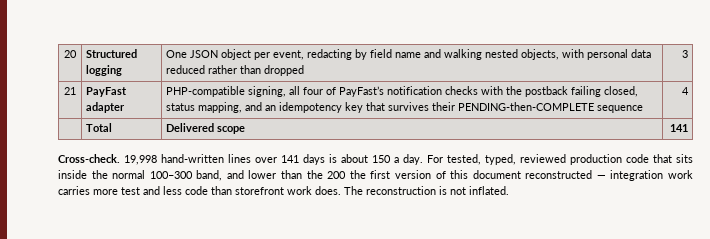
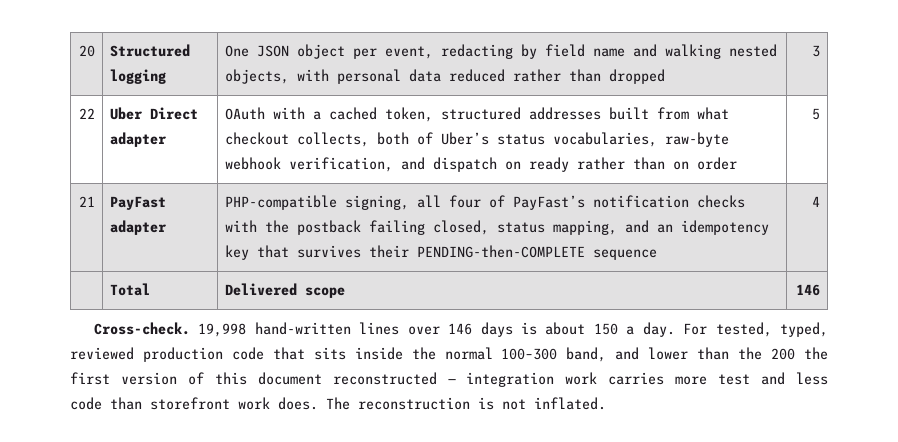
(688, 54) none -> [78,108,95,119] [109,107,198,120] [109,132,167,147] [224,107,729,122] [224,132,729,147] [224,157,737,172] [812,108,821,120] // 22 | Uber Direct adapter | OAuth with a cached token, structured addresses built from what checkout collects, both of Uber’s status vocabularies, raw-byte webhook verification, and dispatch on ready rather than on order | 5
[669,124,688,132] 141 -> [796,284,821,296] 146
[281,155,299,163] 141 -> [448,323,473,335] 146

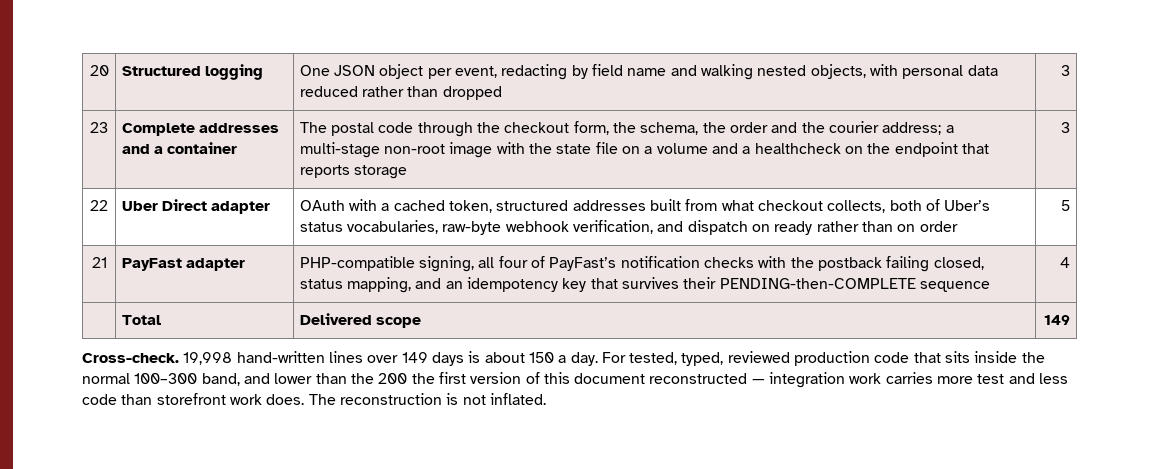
(821, 51) none -> [90,122,108,133] [121,123,280,136] [121,142,238,154] [299,121,954,137] [299,142,989,158] [299,165,408,179] [1061,122,1071,133] // 23 | Complete addresses and a container | The postal code through the checkout form, the schema, the order and the courier address; a multi-stage non-root image with the state file on a volume and a healthcheck on the endpoint that reports storage | 3
[796,284,821,296] 146 -> [1044,315,1071,325] 149
[448,323,473,335] 146 -> [401,352,428,363] 149

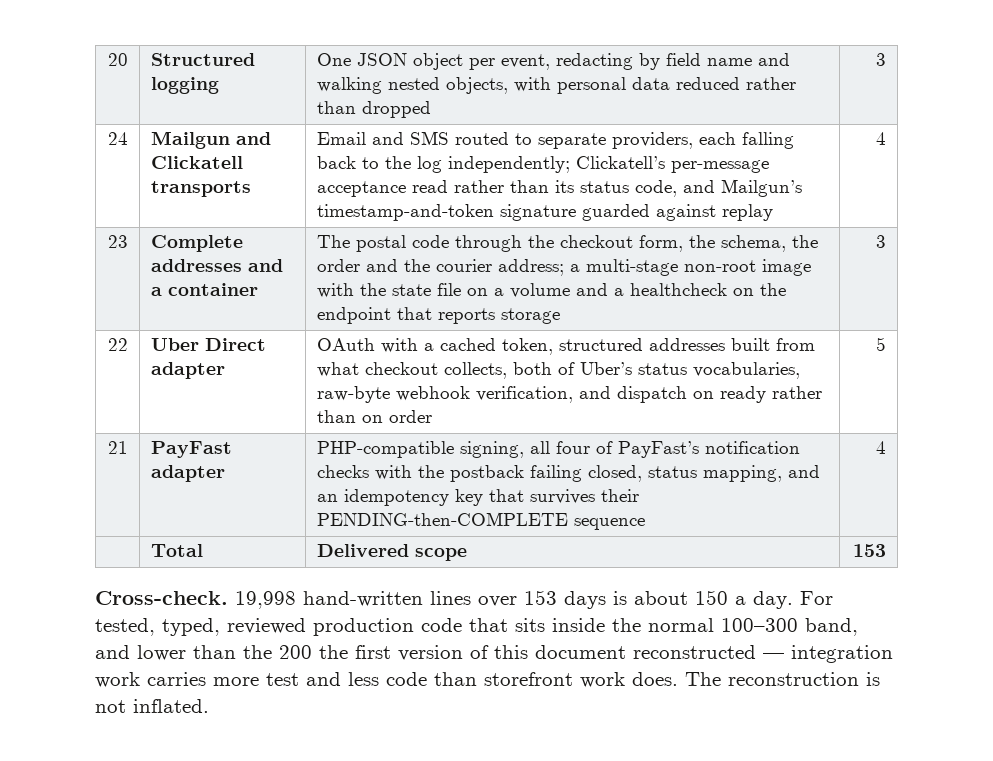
(1071, 70) none -> [107,132,128,145] [150,131,271,149] [150,156,243,169] [150,181,251,197] [316,131,794,149] [316,156,769,173] [316,179,802,197] [316,204,773,221] [876,132,887,145] // 24 | Mailgun and Clickatell transports | Email and SMS routed to separate providers, each falling back to the log independently; Clickatell’s per-message acceptance read rather than its status code, and Mailgun’s timestamp-and-token signature guarded against replay | 4
[1044,315,1071,325] 149 -> [853,544,887,557] 153
[401,352,428,363] 149 -> [524,590,557,605] 153

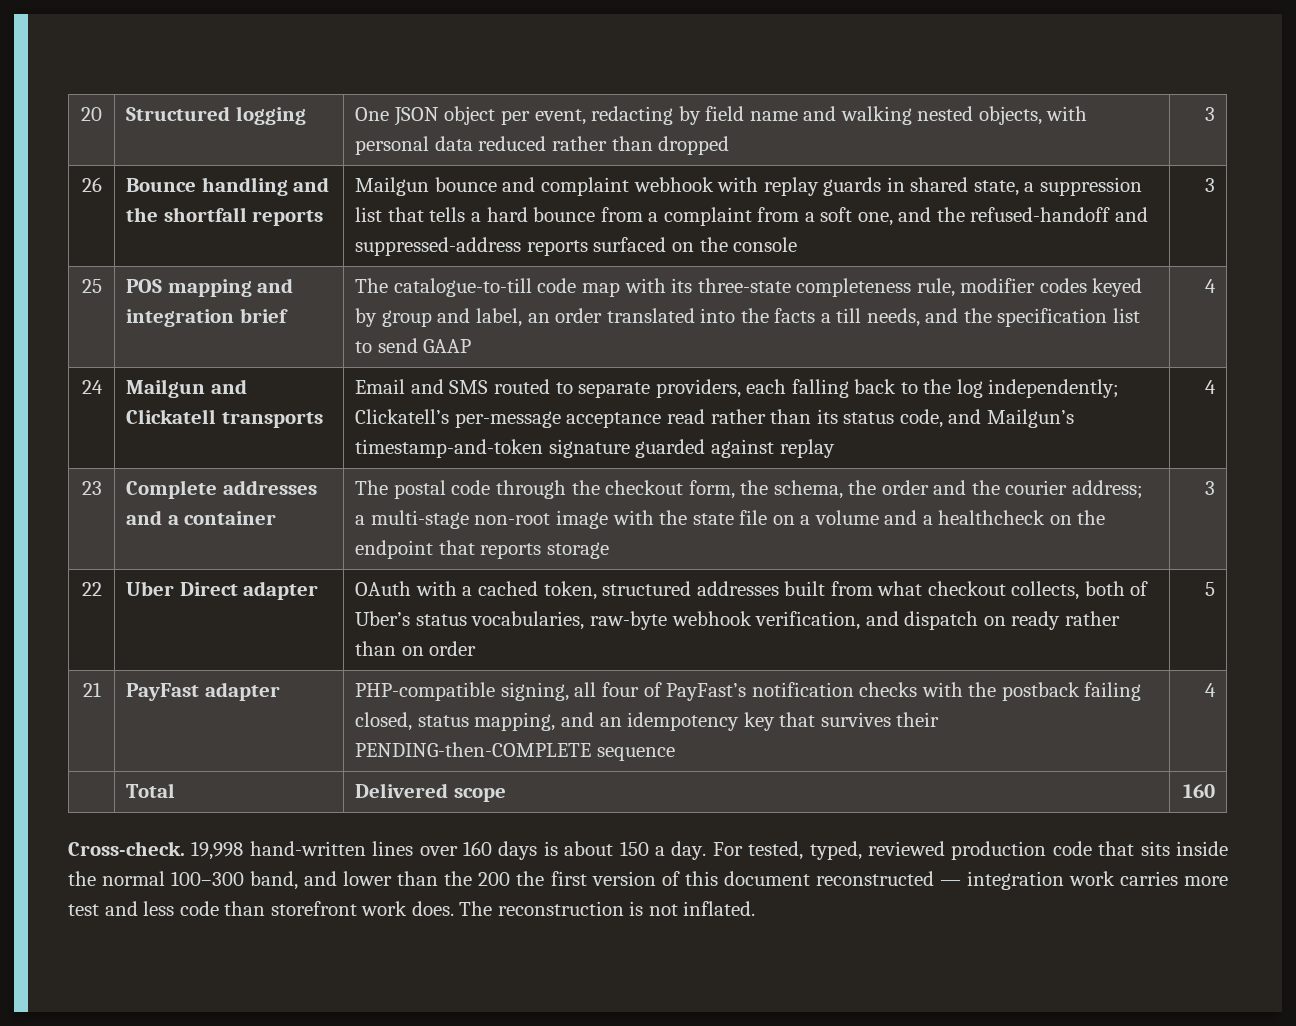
(887, 59) none -> [81,177,102,192] [126,177,330,196] [126,207,324,226] [355,177,1142,196] [355,207,1148,226] [355,237,798,256] [1204,178,1215,192] [81,279,102,293] [126,278,294,297] [126,308,288,327] [355,278,1143,297] [355,308,1140,327] [355,338,472,353] [1204,279,1216,293] // 26 | Bounce handling and the shortfall reports | Mailgun bounce and complaint webhook with replay guards in shared state, a suppression list that tells a hard bounce from a complaint from a soft one, and the refused-handoff and suppressed-address reports surfaced on the console | 3 // 25 | POS mapping and integration brief | The catalogue-to-till code map with its three-state completeness rule, modifier codes keyed by group and label, an order translated into the facts a till needs, and the specification list to send GAAP | 4
[853,544,887,557] 153 -> [1182,784,1215,798] 160
[524,590,557,605] 153 -> [462,841,492,856] 160

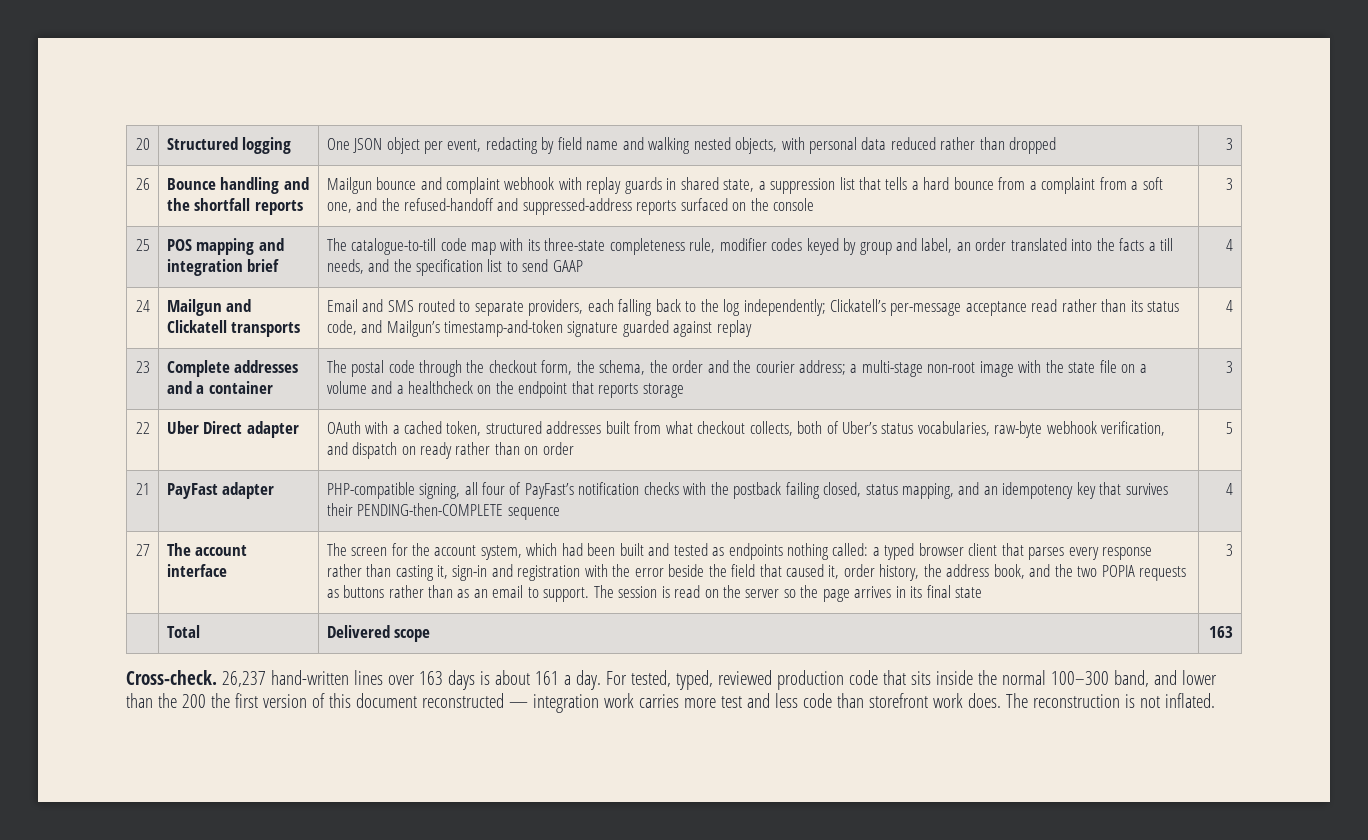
(1216, 690) none -> [135,544,150,556] [166,543,248,556] [166,564,227,577] [326,543,1153,560] [326,564,1186,581] [326,585,983,602] [1226,544,1234,556] // 27 | The account interface | The screen for the account system, which had been built and tested as endpoints nothing called: a typed browser client that parses every response rather than casting it, sign-in and registration with the error beside the field that caused it, order history, the address book, and the two POPIA requests as buttons rather than as an email to support. The session is read on the server so the page arrives in its final state | 3
[1182,784,1215,798] 160 -> [1209,626,1234,638] 163
[191,841,244,860] 19,998 -> [221,671,266,687] 26,237
[462,841,492,856] 160 -> [418,671,443,685] 163
[619,841,649,856] 150 -> [534,671,559,685] 161

